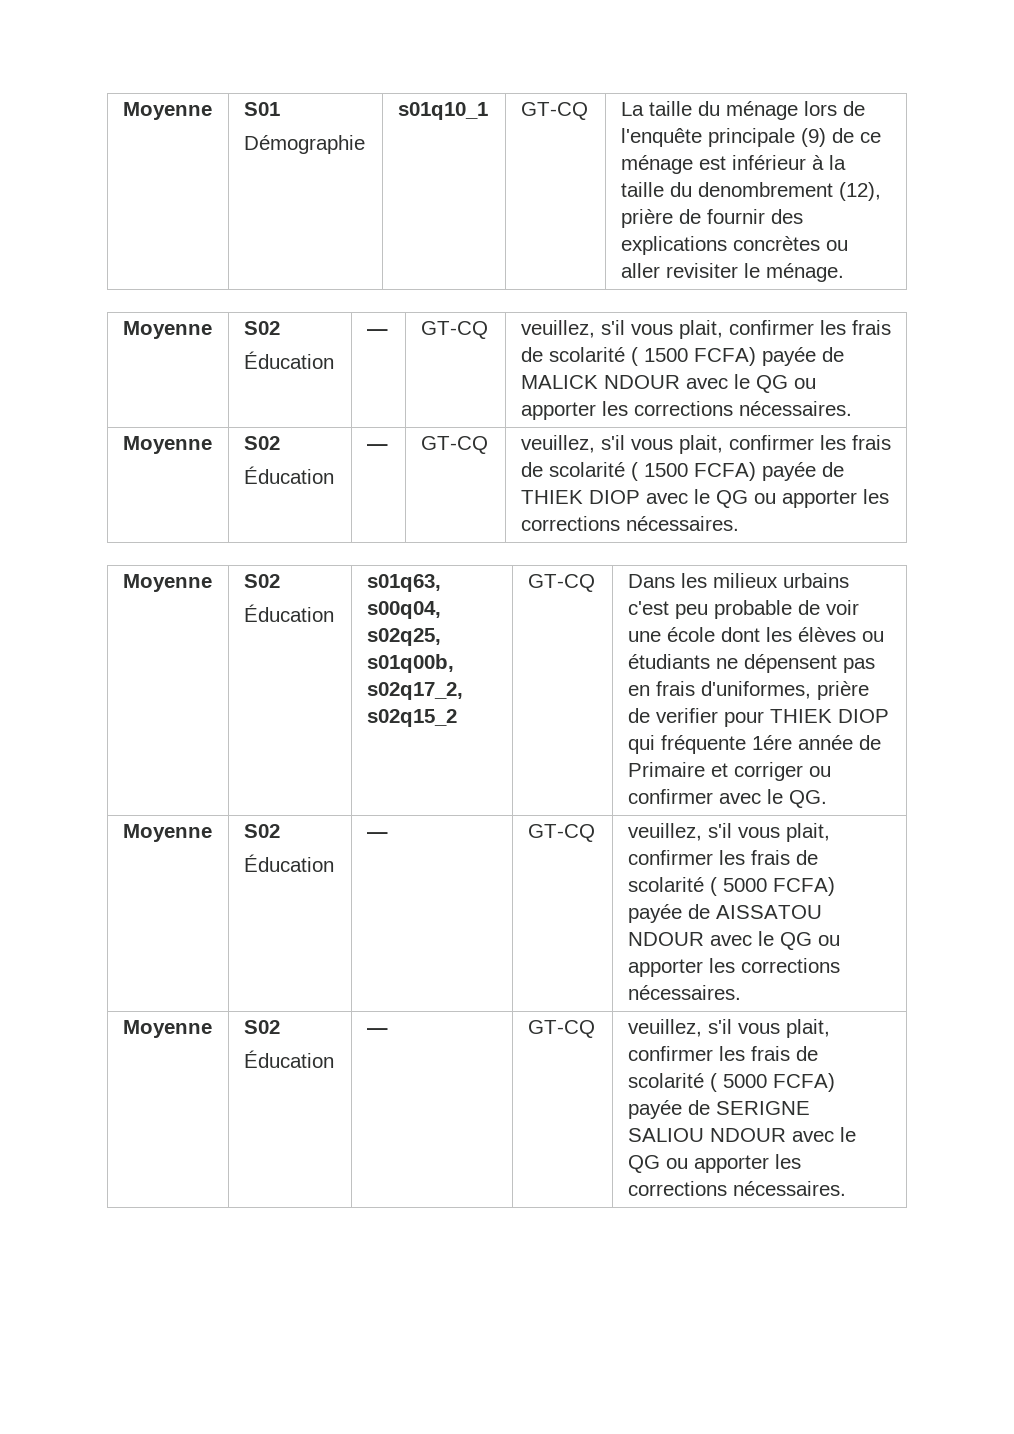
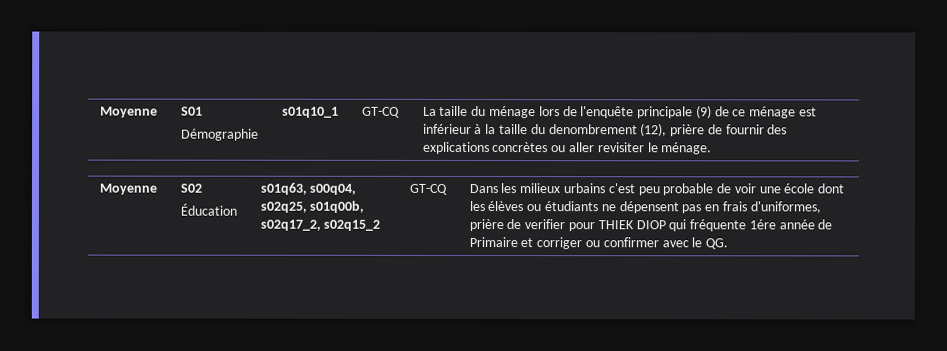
[243,351,334,369] [366,329,388,335] [420,321,488,339] [520,320,891,339] [520,347,844,366] [520,374,816,393] [520,401,852,420] [122,436,212,454] [243,436,280,450] [243,466,334,484] [366,444,388,450] [420,436,488,454] [520,435,891,454] [520,462,844,481] [520,489,889,508] [520,516,739,531] [122,574,212,592] [243,574,280,588] // Éducation | — | GT-CQ | veuillez, s'il vous plait, confirmer les frais de scolarité ( 1500 FCFA) payée de MALICK NDOUR avec le QG ou apporter les corrections nécessaires. // Moyenne | S02 // Éducation | — | GT-CQ | veuillez, s'il vous plait, confirmer les frais de scolarité ( 1500 FCFA) payée de THIEK DIOP avec le QG ou apporter les corrections nécessaires. // Moyenne | S02 -> (202, 188) none
[122,824,212,842] [243,824,280,838] [243,854,334,872] [366,832,388,838] [527,824,595,842] [627,823,830,842] [627,850,818,865] [627,877,835,896] [627,904,822,923] [627,931,840,950] [627,958,840,977] [627,985,741,1000] [122,1020,212,1038] [243,1020,280,1034] [243,1050,334,1068] [366,1028,388,1034] [527,1020,595,1038] [627,1019,830,1038] [627,1046,818,1061] [627,1073,835,1092] [627,1100,810,1119] [627,1127,856,1142] [627,1154,801,1173] [627,1181,846,1196] // Moyenne | S02 // Éducation | — | GT-CQ | veuillez, s'il vous plait, confirmer les frais de scolarité ( 5000 FCFA) payée de AISSATOU NDOUR avec le QG ou apporter les corrections nécessaires. // Moyenne | S02 // Éducation | — | GT-CQ | veuillez, s'il vous plait, confirmer les frais de scolarité ( 5000 FCFA) payée de SERIGNE SALIOU NDOUR avec le QG ou apporter les corrections nécessaires. -> (729, 244) none

